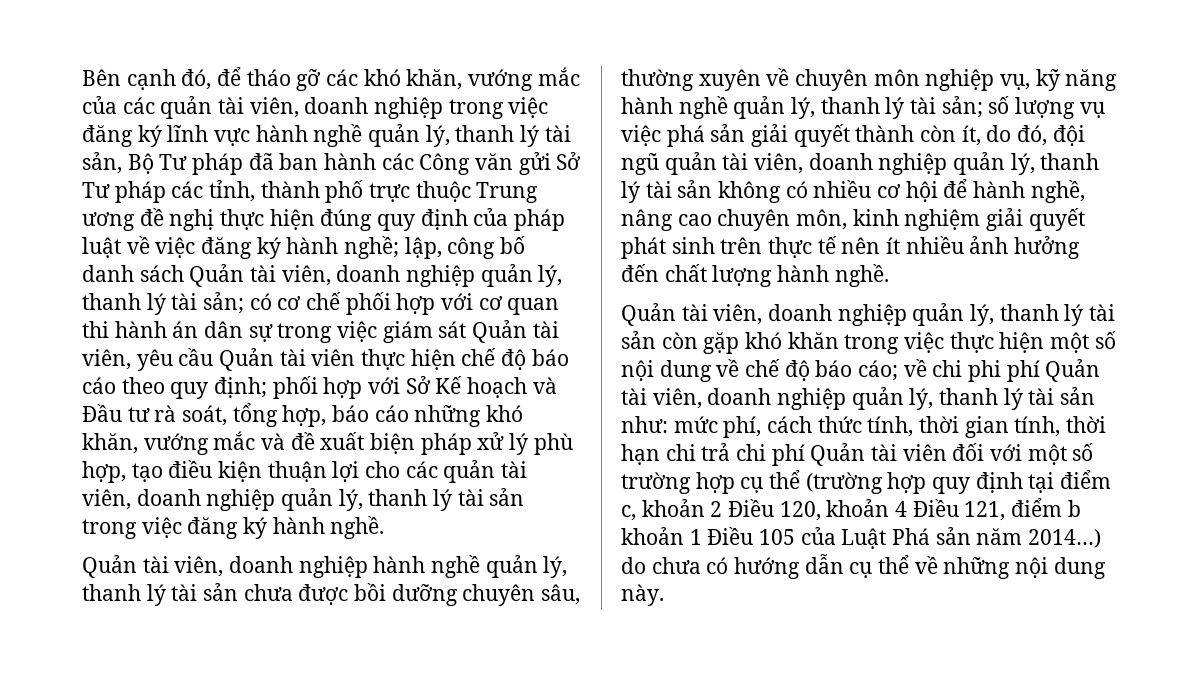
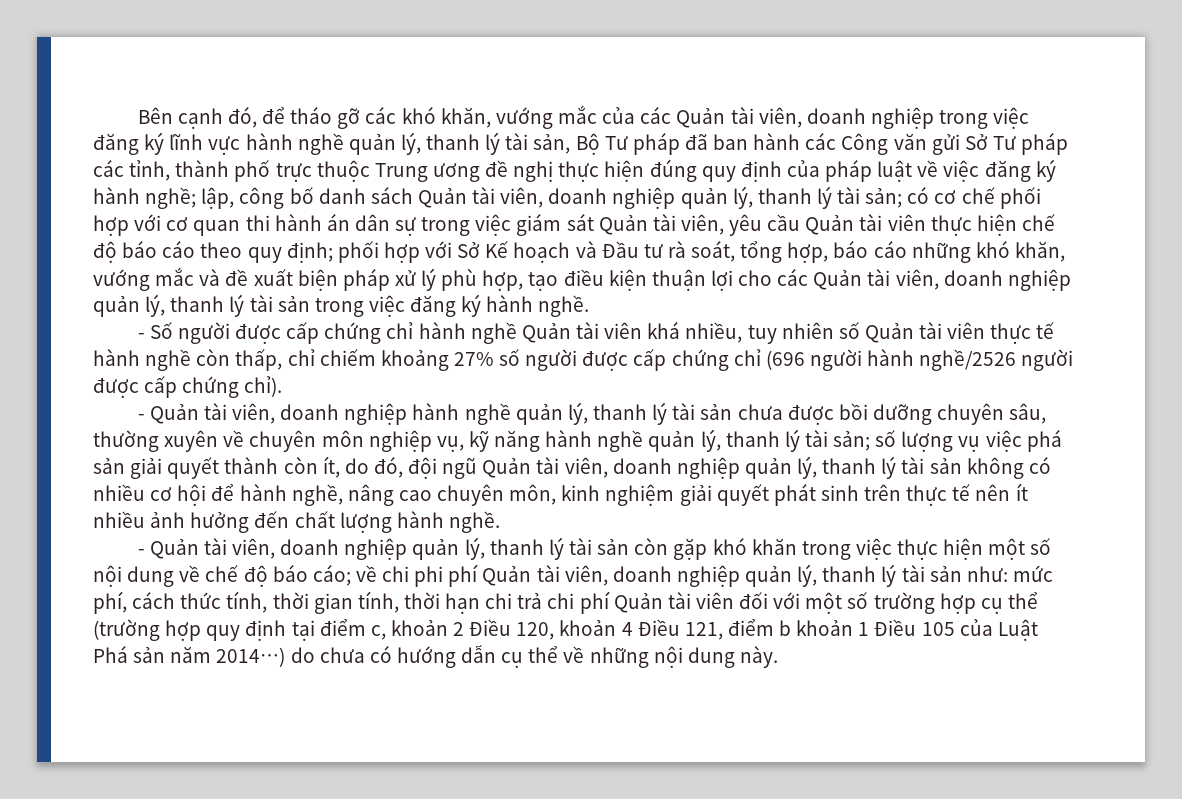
[160,96,213,119] quản -> [676,107,726,128] Quản
[443,460,496,483] quản -> [813,269,863,290] Quản
(385, 527) none -> [137,322,1055,344] [93,349,1074,371] [93,376,283,398] [137,414,145,420] - Số người được cấp chứng chỉ hành nghề Quản tài viên khá nhiều, tuy nhiên số Quản tài viên thực tế hành nghề còn thấp, chỉ chiếm khoảng 27% số người được cấp chứng chỉ (696 người hành nghề/2526 người được cấp chứng chỉ). // -
[664,152,717,175] quản -> [482,457,532,478] Quản
(889, 275) none -> [137,549,145,555] -

